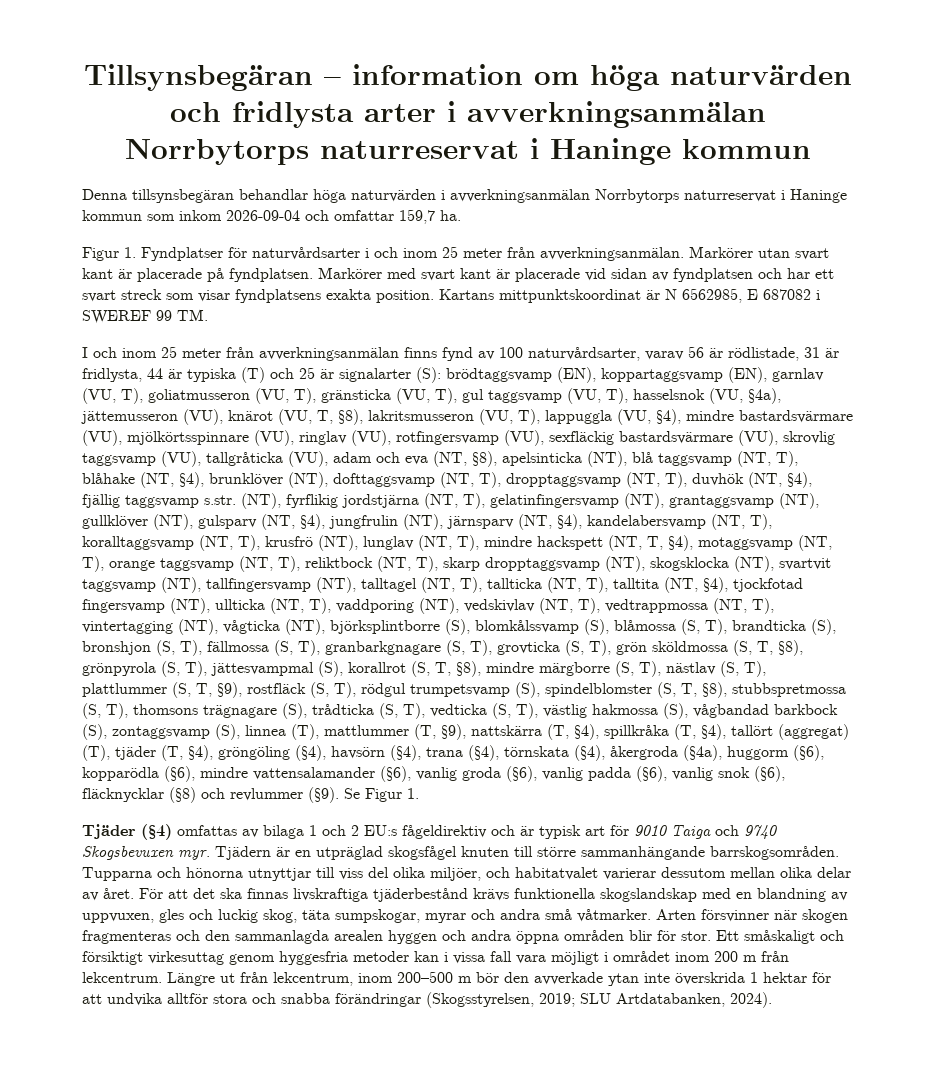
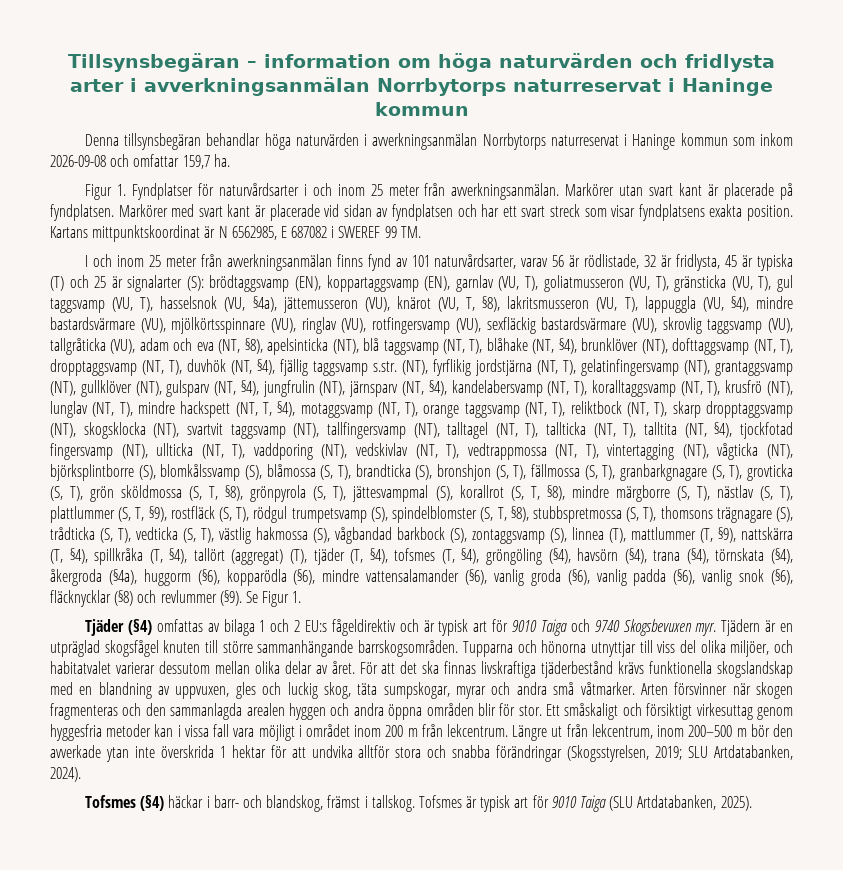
[226,210,300,221] 2026-09-04 -> [50,155,106,167] 2026-09-08
[499,347,523,358] 100 -> [411,255,430,267] 101
[804,347,820,358] 31 -> [644,255,657,267] 32
[147,368,163,379] 44 -> [725,255,738,267] 45
(213, 753) none -> [394,548,480,564] tofsmes (T, §4),
(772, 1000) none -> [85,795,752,812] // Tofsmes (§4) häckar i barr- och blandskog, främst i tallskog. Tofsmes är typisk art för 9010 Taiga (SLU Artdatabanken, 2025).

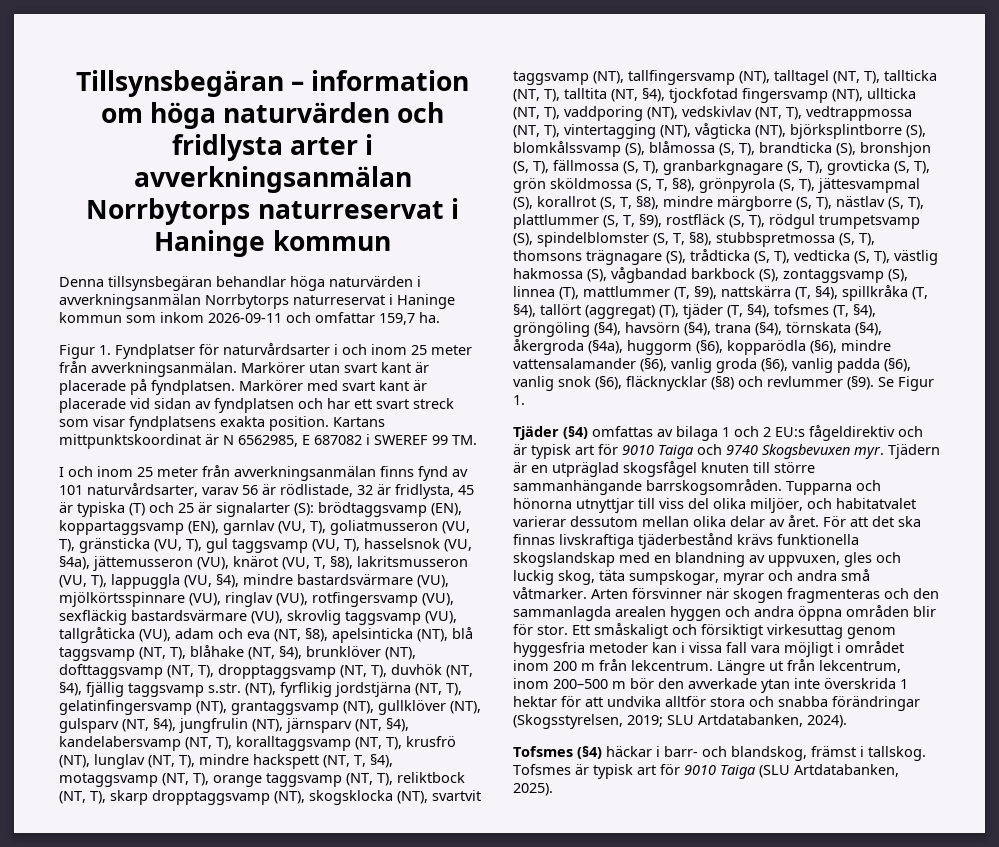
[50,155,106,167] 2026-09-08 -> [208,313,282,323] 2026-09-11

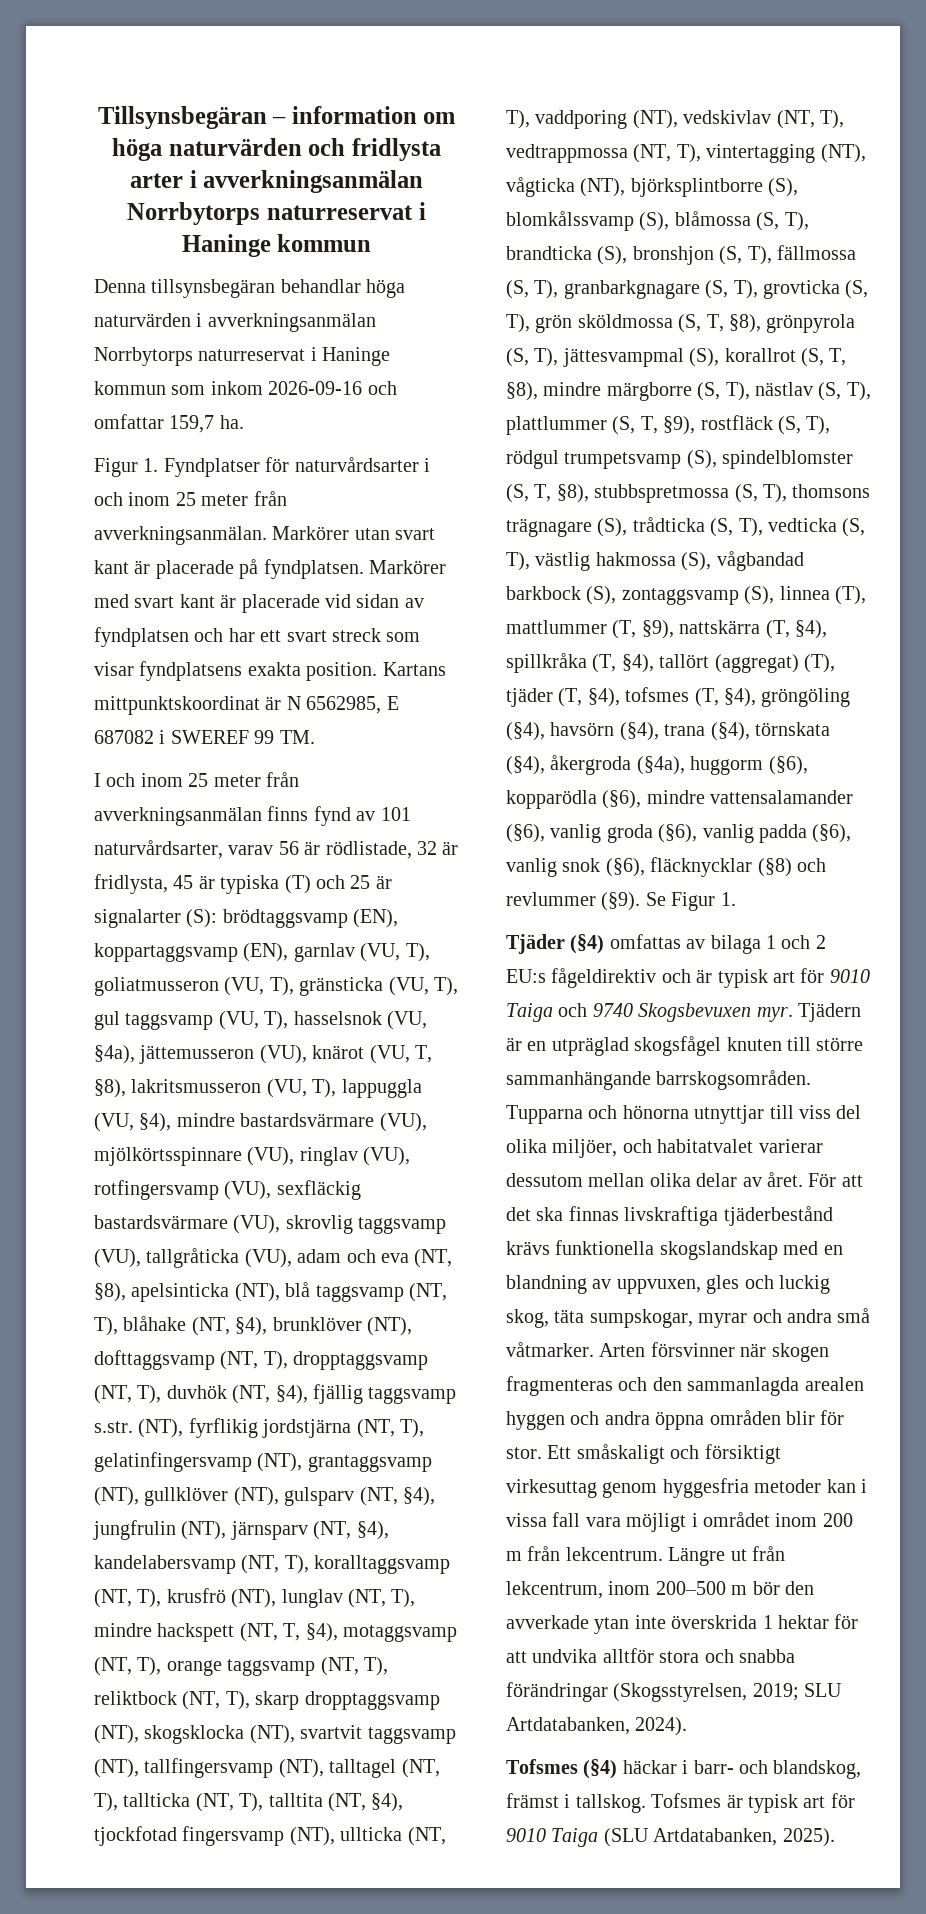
[208,313,282,323] 2026-09-11 -> [268,381,363,395] 2026-09-16

